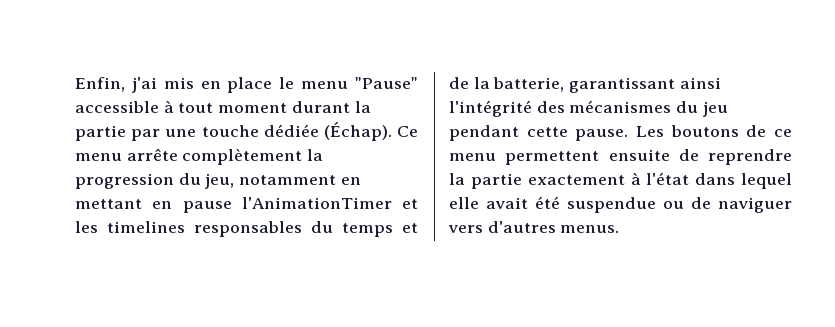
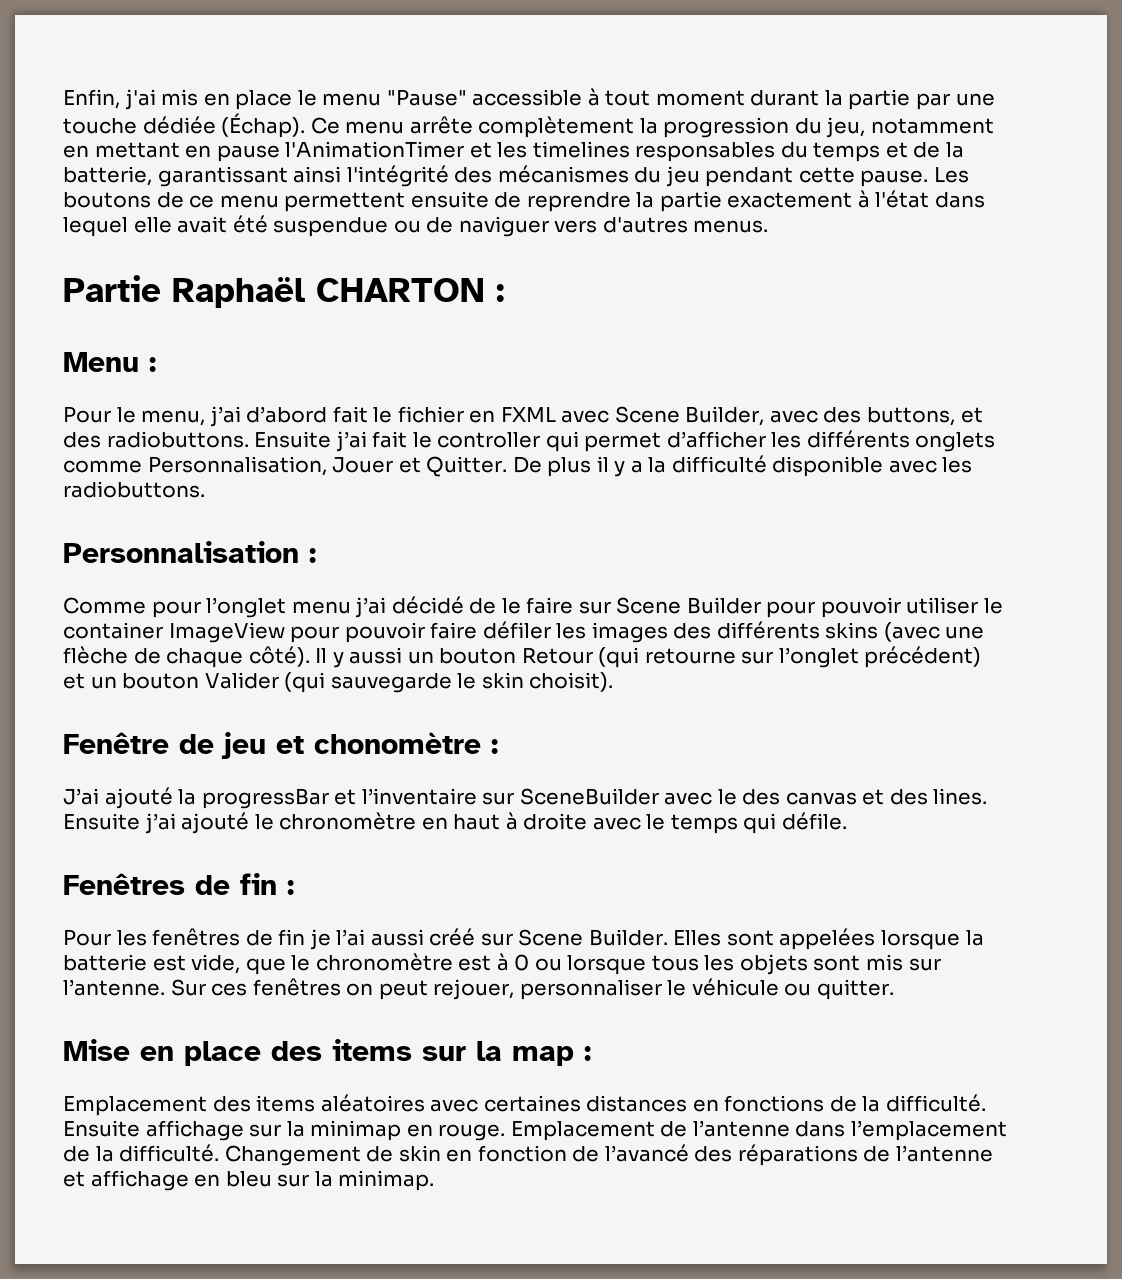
(620, 229) none -> [63,275,505,308] [63,352,156,372] [63,406,983,427] [63,430,996,452] [63,455,973,477] [63,481,205,498] [63,541,316,563] [63,596,1004,618] [63,621,985,643] [63,646,982,668] [63,672,614,693] [63,732,498,759] [63,787,988,809] [63,812,847,834] [63,873,294,895] [63,928,984,950] [63,953,941,975] [63,978,894,1000] [63,1039,591,1066] [63,1094,986,1116] [63,1120,1007,1141] [63,1144,993,1166] [63,1170,435,1191] // Partie Raphaël CHARTON : // Menu : // Pour le menu, j’ai d’abord fait le fichier en FXML avec Scene Builder, avec des buttons, et des radiobuttons. Ensuite j’ai fait le controller qui permet d’afficher les différents onglets comme Personnalisation, Jouer et Quitter. De plus il y a la difficulté disponible avec les radiobuttons. // Personnalisation : // Comme pour l’onglet menu j’ai décidé de le faire sur Scene Builder pour pouvoir utiliser le container ImageView pour pouvoir faire défiler les images des différents skins (avec une flèche de chaque côté). Il y aussi un bouton Retour (qui retourne sur l’onglet précédent) et un bouton Valider (qui sauvegarde le skin choisit). // Fenêtre de jeu et chonomètre : // J’ai ajouté la progressBar et l’inventaire sur SceneBuilder avec le des canvas et des lines. Ensuite j’ai ajouté le chronomètre en haut à droite avec le temps qui défile. // Fenêtres de fin : // Pour les fenêtres de fin je l’ai aussi créé sur Scene Builder. Elles sont appelées lorsque la batterie est vide, que le chronomètre est à 0 ou lorsque tous les objets sont mis sur l’antenne. Sur ces fenêtres on peut rejouer, personnaliser le véhicule ou quitter. // Mise en place des items sur la map : // Emplacement des items aléatoires avec certaines distances en fonctions de la difficulté. Ensuite affichage sur la minimap en rouge. Emplacement de l’antenne dans l’emplacement de la difficulté. Changement de skin en fonction de l’avancé des réparations de l’antenne et affichage en bleu sur la minimap.

